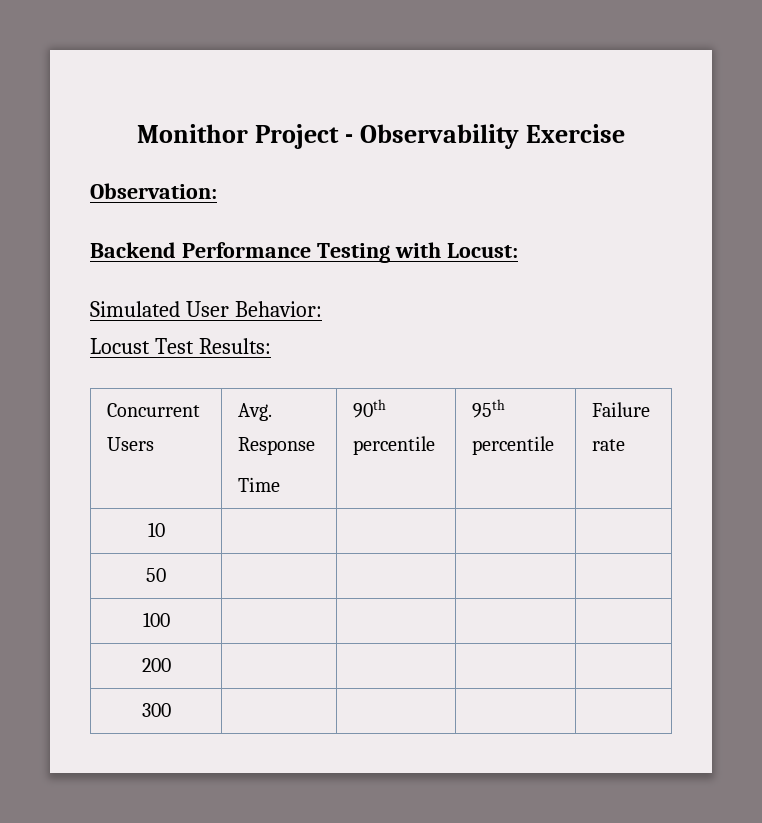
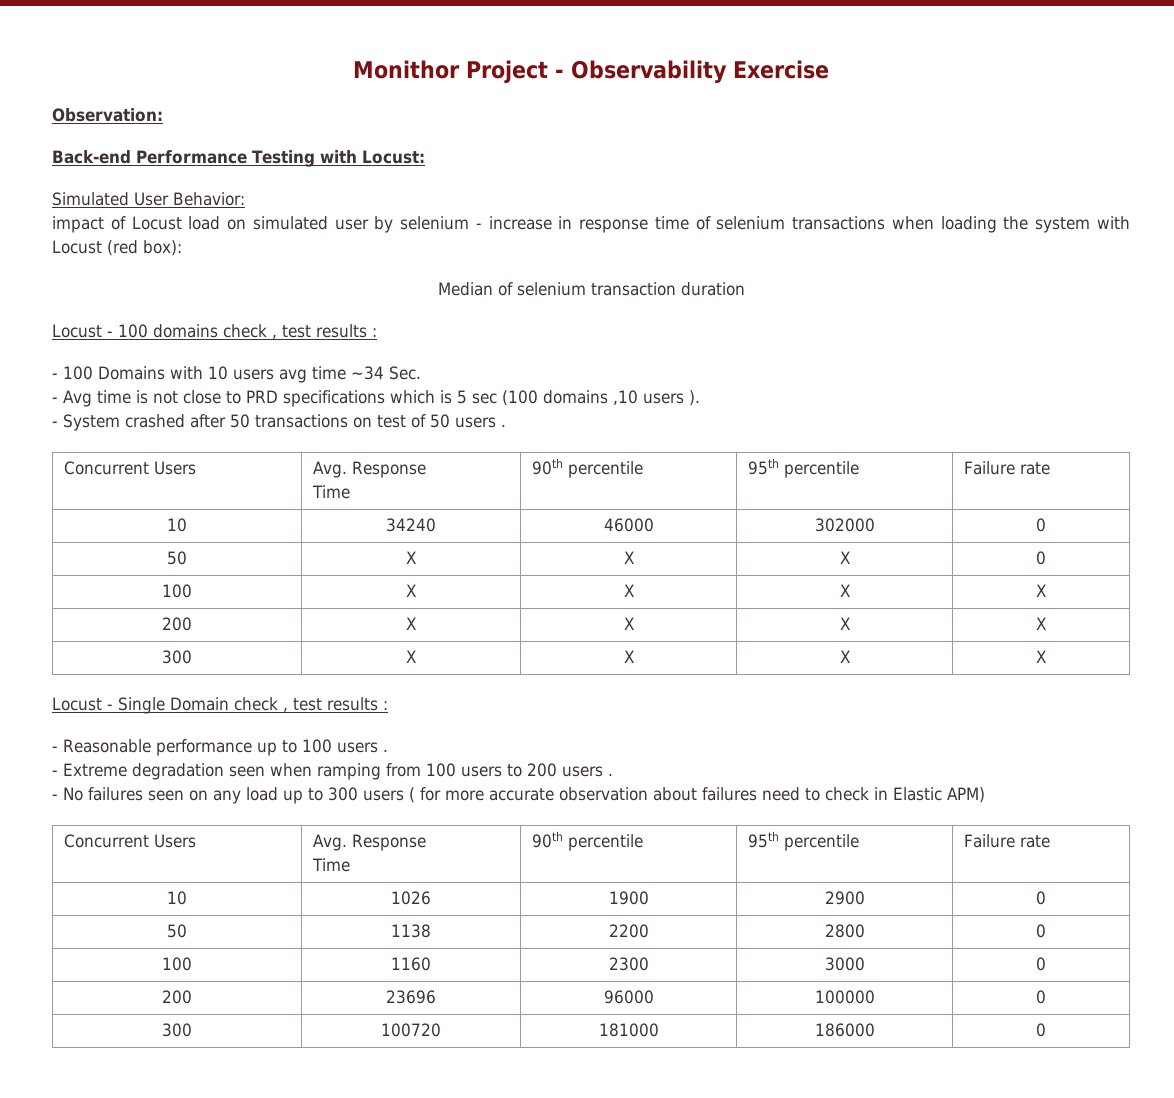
[90,242,176,258] Backend -> [52,150,131,164] Back-end
[90,338,271,354] Locust Test Results: -> [52,216,1131,233] [52,240,182,256] [437,282,745,296] [52,324,377,339] [52,366,421,383] [52,390,700,407] [52,414,506,431] impact of Locust load on simulated user by selenium - increase in response time of selenium transactions when loading the system with Locust (red box): // Median of selenium transaction duration // Locust - 100 domains check , test results : // - 100 Domains with 10 users avg time ~34 Sec. // - Avg time is not close to PRD specifications which is 5 sec (100 domains ,10 users ). // - System crashed after 50 transactions on test of 50 users .
[146,568,166,582] [142,612,170,627] [141,658,171,672] [141,703,171,717] | | | // 50 | | | | // 100 | | | | // 200 | | | | // 300 | | | | -> [386,518,436,532] [603,518,654,532] [814,518,875,532] [1036,518,1046,532] [167,551,187,565] [406,551,416,564] [623,551,634,564] [839,551,850,564] [1036,551,1046,565] [162,584,192,598] [406,584,416,597] [623,584,634,597] [839,584,850,597] [1036,584,1046,597] [162,617,192,631] [406,617,416,630] [623,617,634,630] [839,617,850,630] [1036,617,1046,630] [162,650,192,664] [406,650,416,663] [623,650,634,663] [839,650,850,663] [1036,650,1046,663] [52,697,388,714] [52,739,388,756] [52,763,613,780] [52,787,985,804] [64,834,197,848] [313,834,427,851] [312,858,351,872] [532,831,644,851] [748,831,860,851] [964,834,1051,848] [167,891,187,905] [391,891,431,905] [608,891,649,905] [824,891,865,905] [1036,891,1046,905] [167,924,187,938] [391,924,431,938] [608,924,649,938] [824,924,865,938] [1036,924,1046,938] [162,957,192,971] [391,957,431,971] [608,957,649,971] [824,957,865,971] [1036,957,1046,971] [162,990,192,1004] [386,990,436,1004] [603,990,654,1004] [814,990,875,1004] [1036,990,1046,1004] [162,1023,192,1037] [381,1023,441,1037] [598,1023,659,1037] [814,1023,875,1037] [1036,1023,1046,1037] 34240 | 46000 | 302000 | 0 // 50 | X | X | X | 0 // 100 | X | X | X | X // 200 | X | X | X | X // 300 | X | X | X | X // Locust - Single Domain check , test results : // - Reasonable performance up to 100 users . // - Extreme degradation seen when ramping from 100 users to 200 users . // - No failures seen on any load up to 300 users ( for more accurate observation about failures need to check in Elastic APM) // Concurrent Users | Avg. Response // Time | 90th percentile | 95th percentile | Failure rate // 10 | 1026 | 1900 | 2900 | 0 // 50 | 1138 | 2200 | 2800 | 0 // 100 | 1160 | 2300 | 3000 | 0 // 200 | 23696 | 96000 | 100000 | 0 // 300 | 100720 | 181000 | 186000 | 0

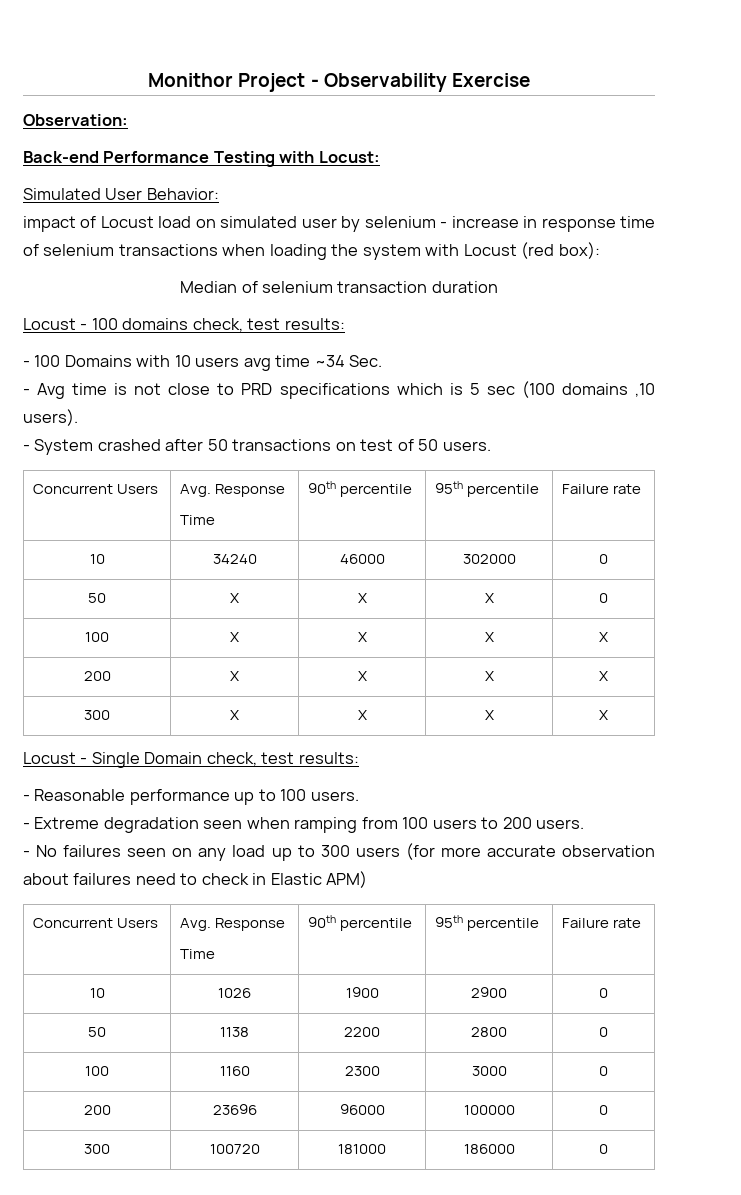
[223,324,377,339] check , test results : -> [192,318,345,332] check, test results:
[642,390,700,406] users ). -> [23,409,78,426] users).
[455,417,506,428] users . -> [442,441,491,451] users.
[234,697,388,712] check , test results : -> [206,752,359,766] check, test results:
[337,742,388,753] users . -> [310,791,359,801] users.
[562,766,613,777] users . -> [536,819,585,829] users.
[409,787,441,803] ( for -> [405,843,435,860] (for

